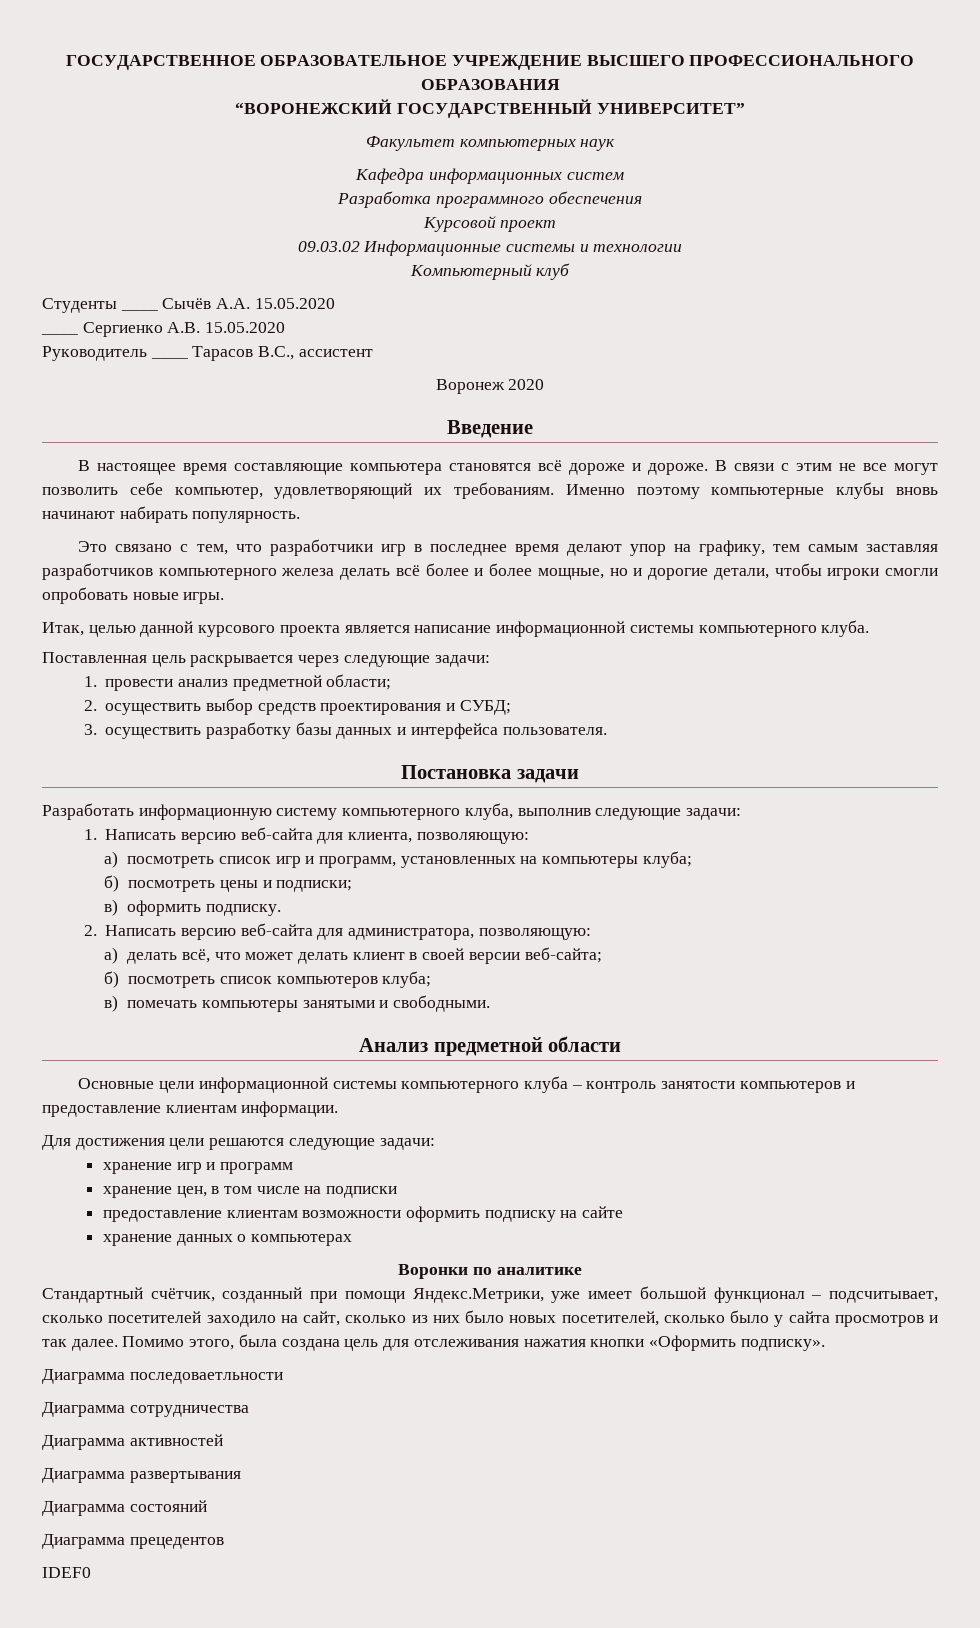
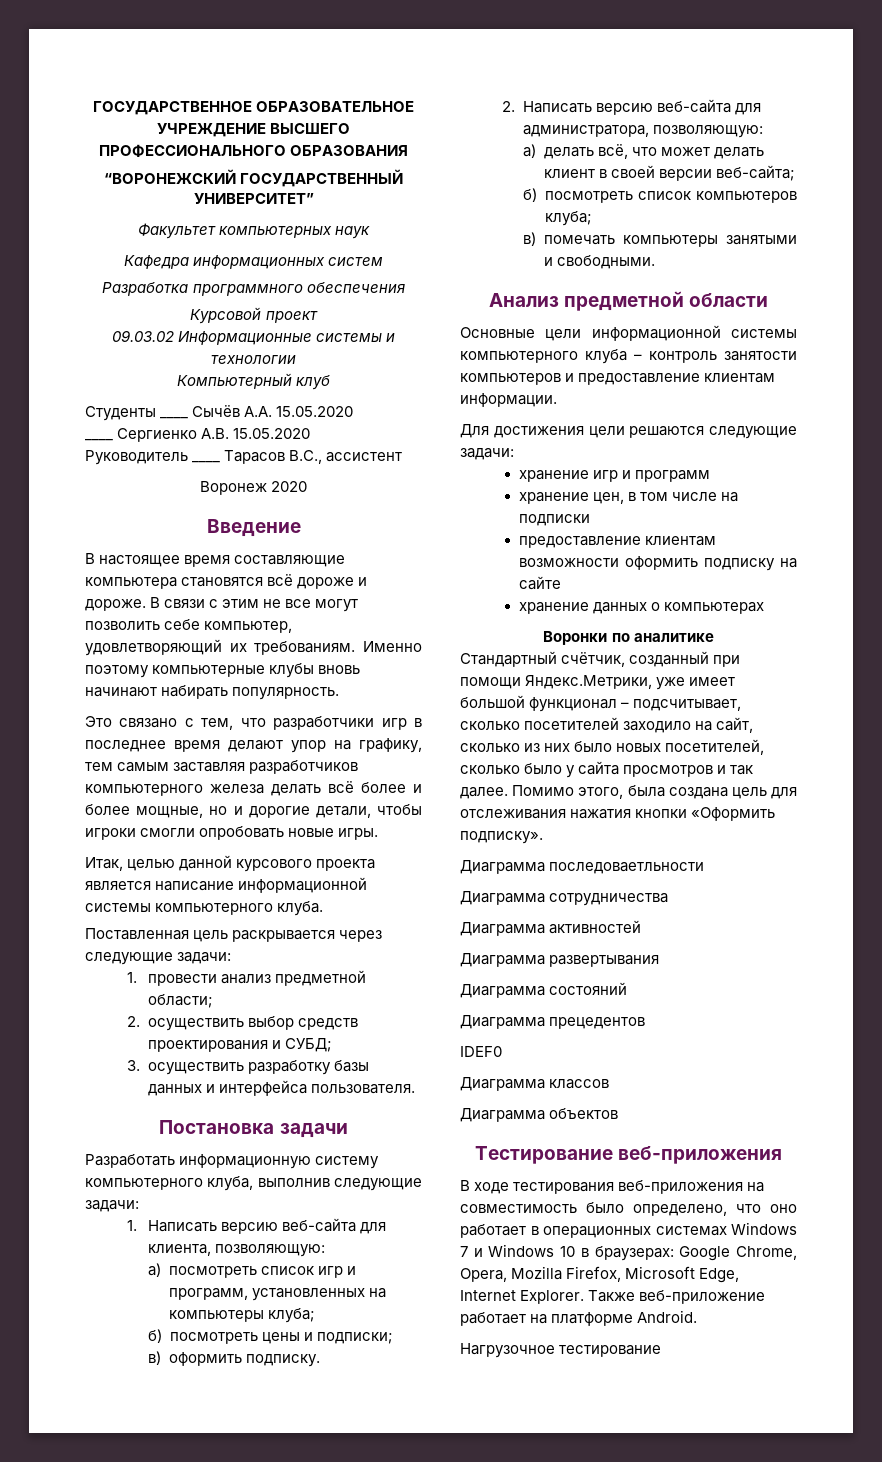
(91, 1572) none -> [460,1077,610,1091] [460,1108,619,1122] [474,1146,783,1164] [460,1180,765,1194] [460,1202,797,1216] [460,1222,797,1238] [460,1244,797,1261] [460,1266,740,1283] [460,1290,766,1304] [460,1310,698,1326] [460,1343,662,1358] // Диаграмма классов // Диаграмма объектов // Тестирование веб-приложения // В ходе тестирования веб-приложения на совместимость было определено, что оно работает в операционных системах Windows 7 и Windows 10 в браузерах: Google Chrome, Opera, Mozilla Firefox, Microsoft Edge, Internet Explorer. Также веб-приложение работает на платформе Android. // Нагрузочное тестирование

